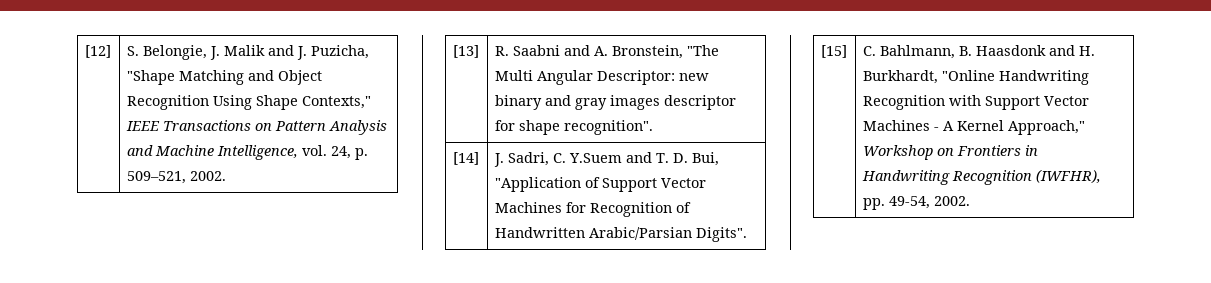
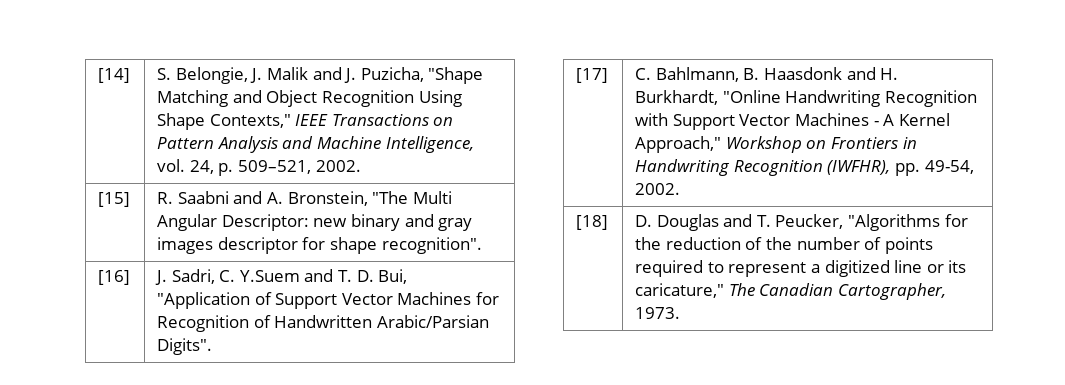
[84,45,111,58] [12] -> [98,68,131,83] [14]
[452,45,479,58] [13] -> [98,192,131,207] [15]
[452,152,479,165] [14] -> [98,270,131,285] [16]
[820,45,847,58] [15] -> [576,68,609,83] [17]
(970, 201) none -> [576,215,609,230] [635,214,968,231] [635,237,933,254] [635,260,967,277] [635,283,946,300] [635,307,681,319] // [18] | D. Douglas and T. Peucker, "Algorithms for the reduction of the number of points required to represent a digitized line or its caricature," The Canadian Cartographer, 1973.

